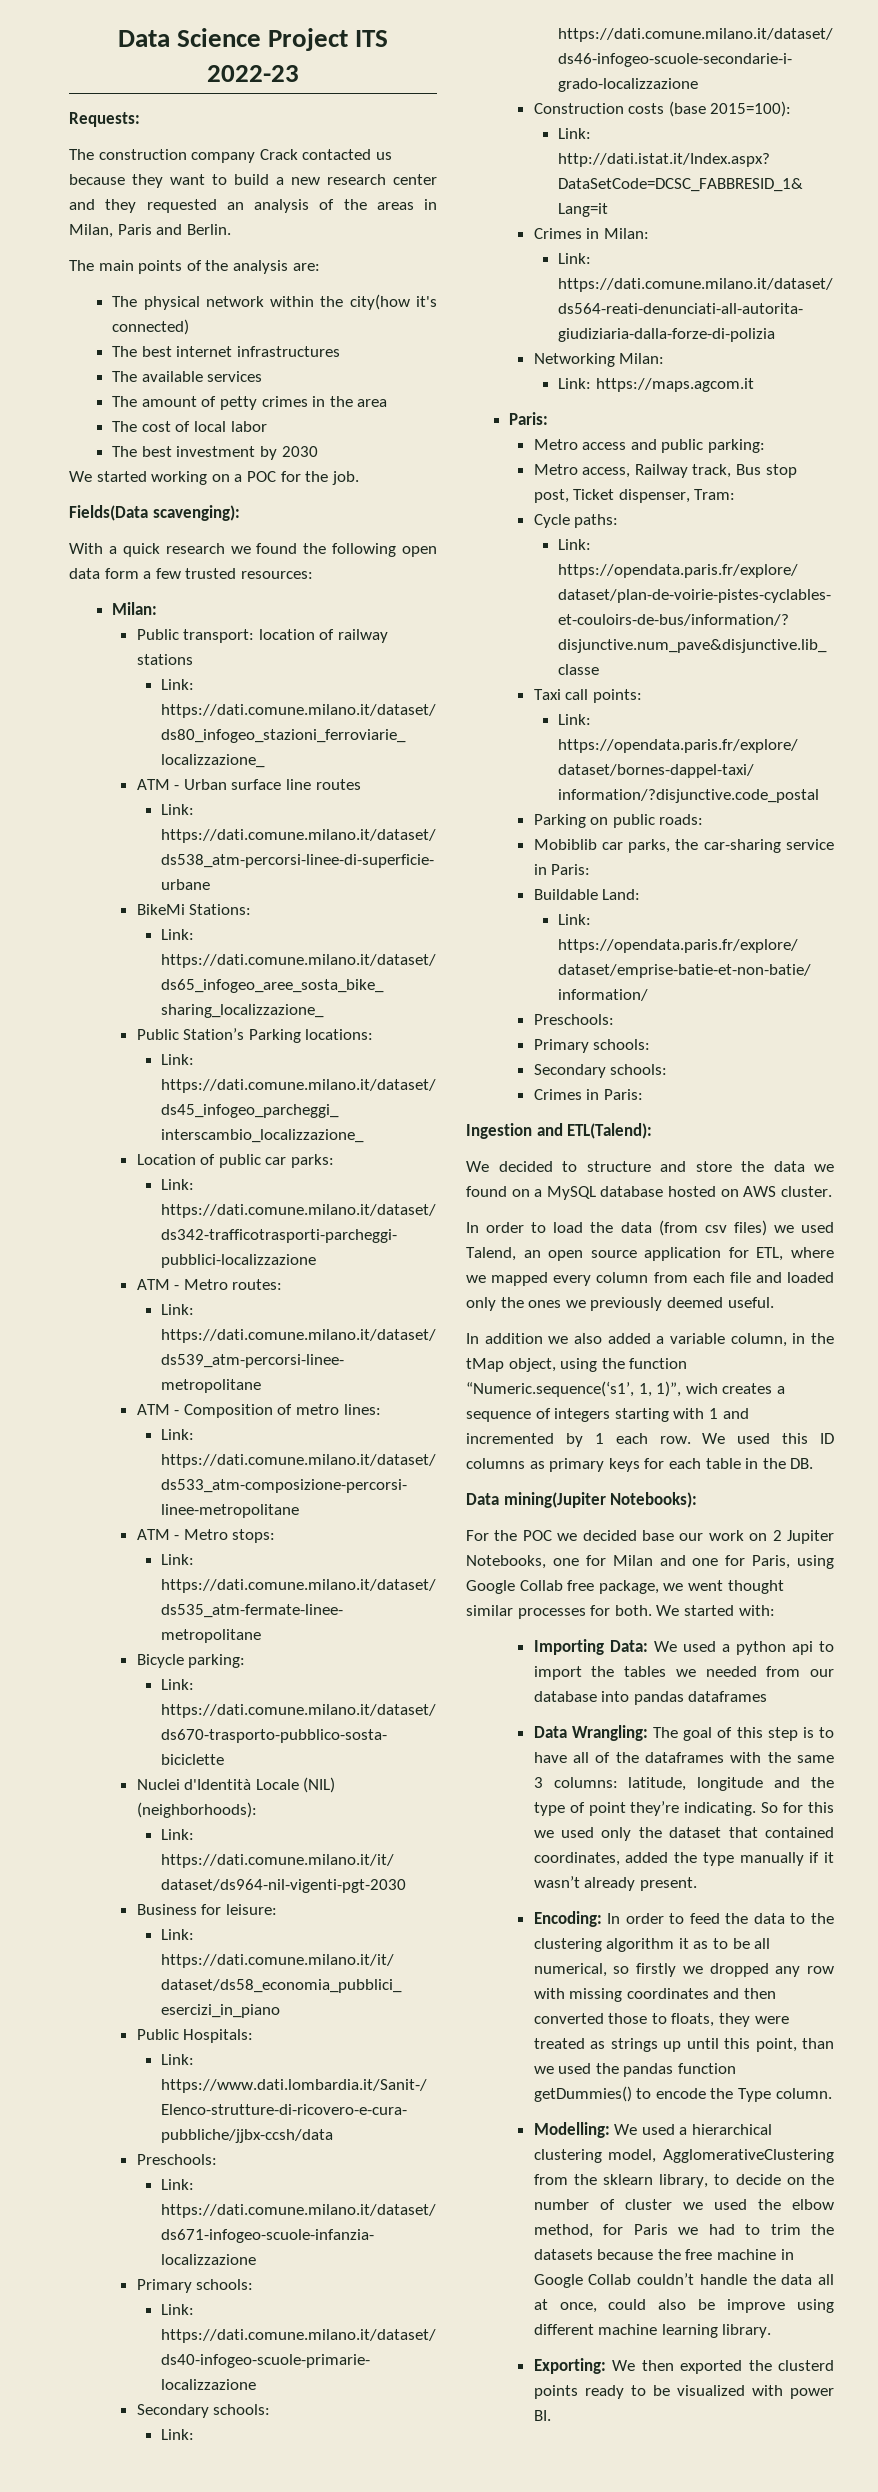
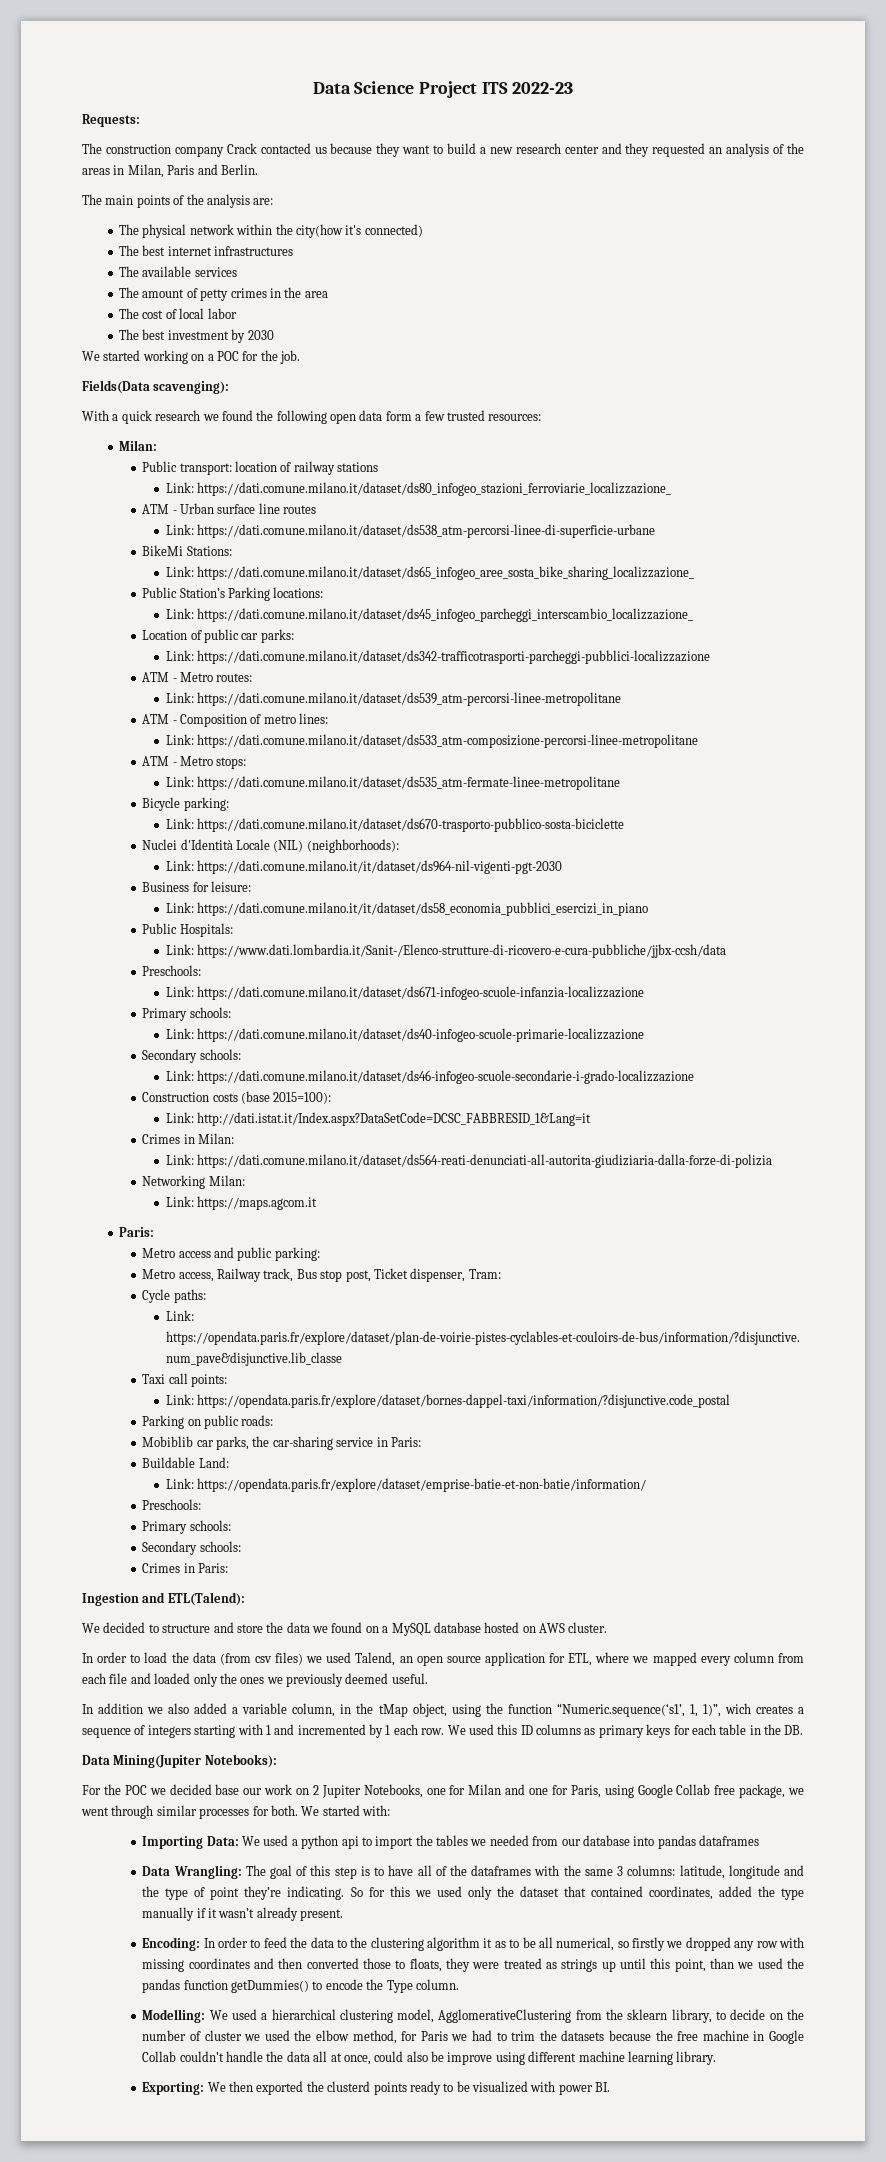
[503,1492,606,1508] mining(Jupiter -> [113,1755,202,1768] Mining(Jupiter
[727,1580,784,1594] thought -> [111,1805,154,1819] through

